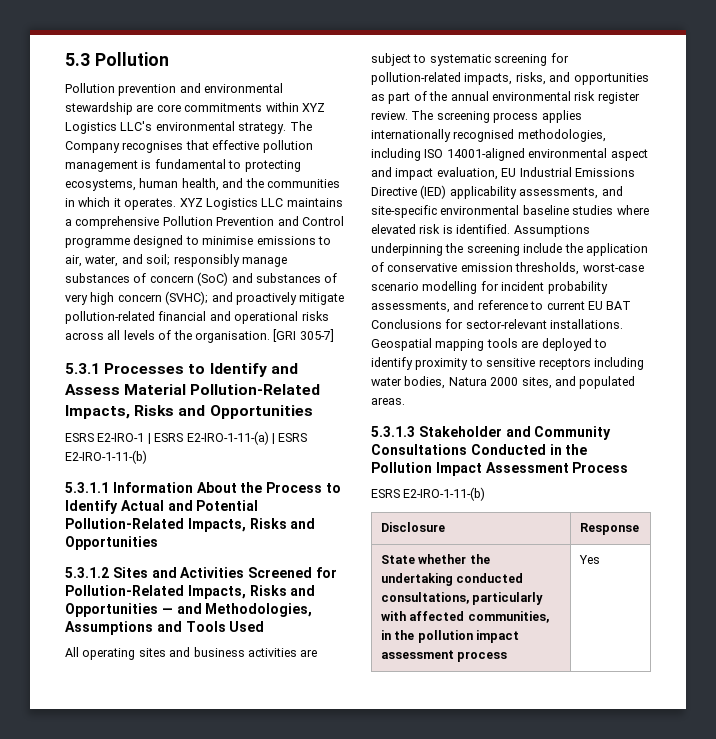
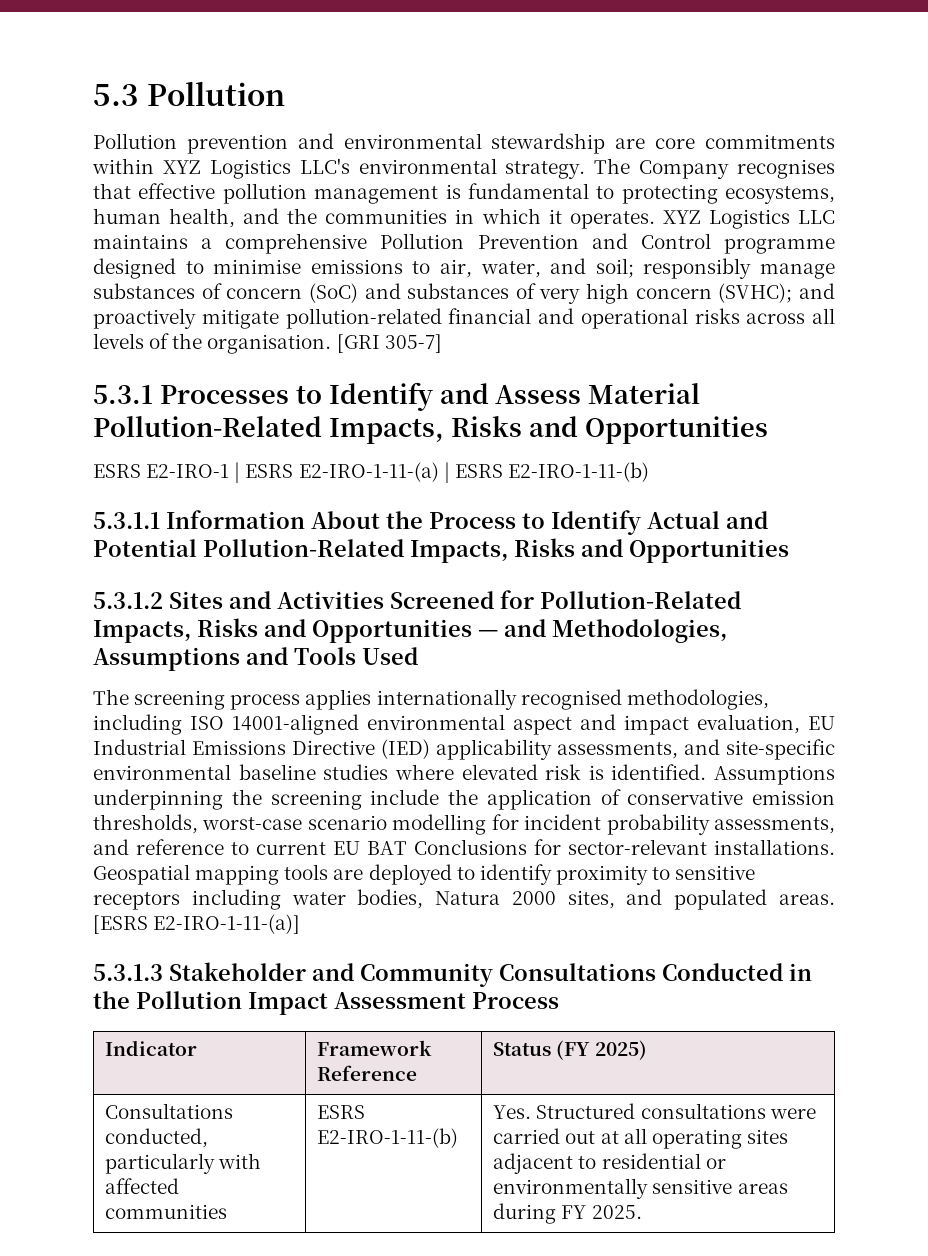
[65,647,318,660] [371,53,569,66] [371,72,649,85] [371,91,640,104] [371,111,408,120] All operating sites and business activities are subject to systematic screening for pollution-related impacts, risks, and opportunities as part of the annual environmental risk register review. -> (418, 656) none
(405, 401) none -> [93,914,301,934] [ESRS E2-IRO-1-11-(a)]
[371,487,486,501] [380,522,445,532] [579,523,639,535] [380,554,490,564] [380,573,524,586] [380,592,544,605] [380,611,549,623] [380,630,519,643] [380,650,508,662] [578,555,600,564] // ESRS E2-IRO-1-11-(b) // Disclosure | Response // State whether the undertaking conducted consultations, particularly with affected communities, in the pollution impact assessment process | Yes -> [105,1040,198,1056] [317,1040,433,1056] [317,1065,418,1081] [493,1040,647,1060] [105,1103,234,1119] [105,1128,209,1148] [105,1153,262,1174] [105,1178,180,1194] [105,1204,228,1219] [317,1105,366,1119] [317,1128,459,1148] [493,1103,816,1119] [493,1128,788,1149] [493,1153,726,1174] [493,1178,788,1199] [493,1203,642,1224] // Indicator | Framework Reference | Status (FY 2025) // Consultations conducted, particularly with affected communities | ESRS E2-IRO-1-11-(b) | Yes. Structured consultations were carried out at all operating sites adjacent to residential or environmentally sensitive areas during FY 2025.

